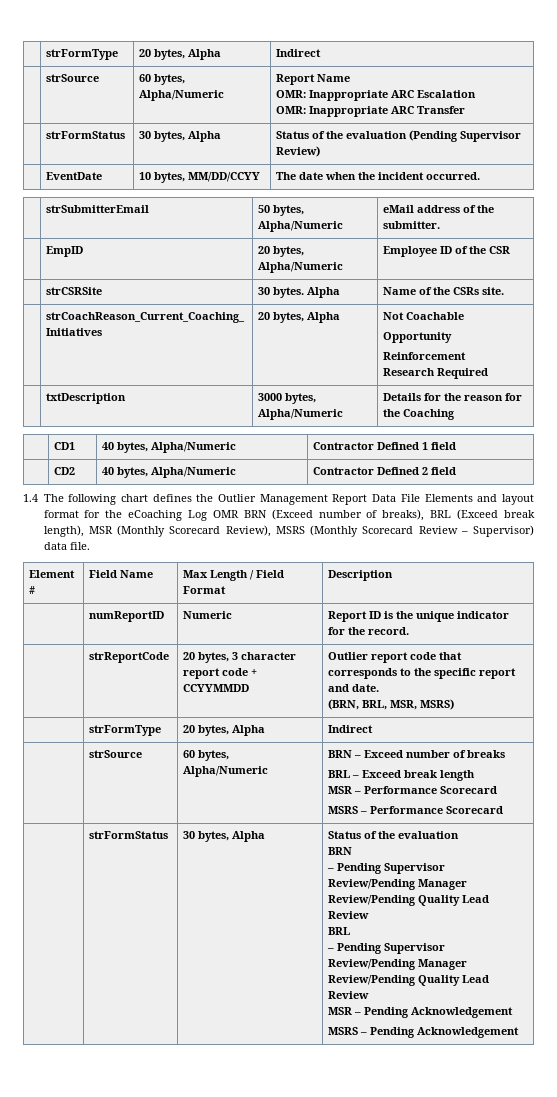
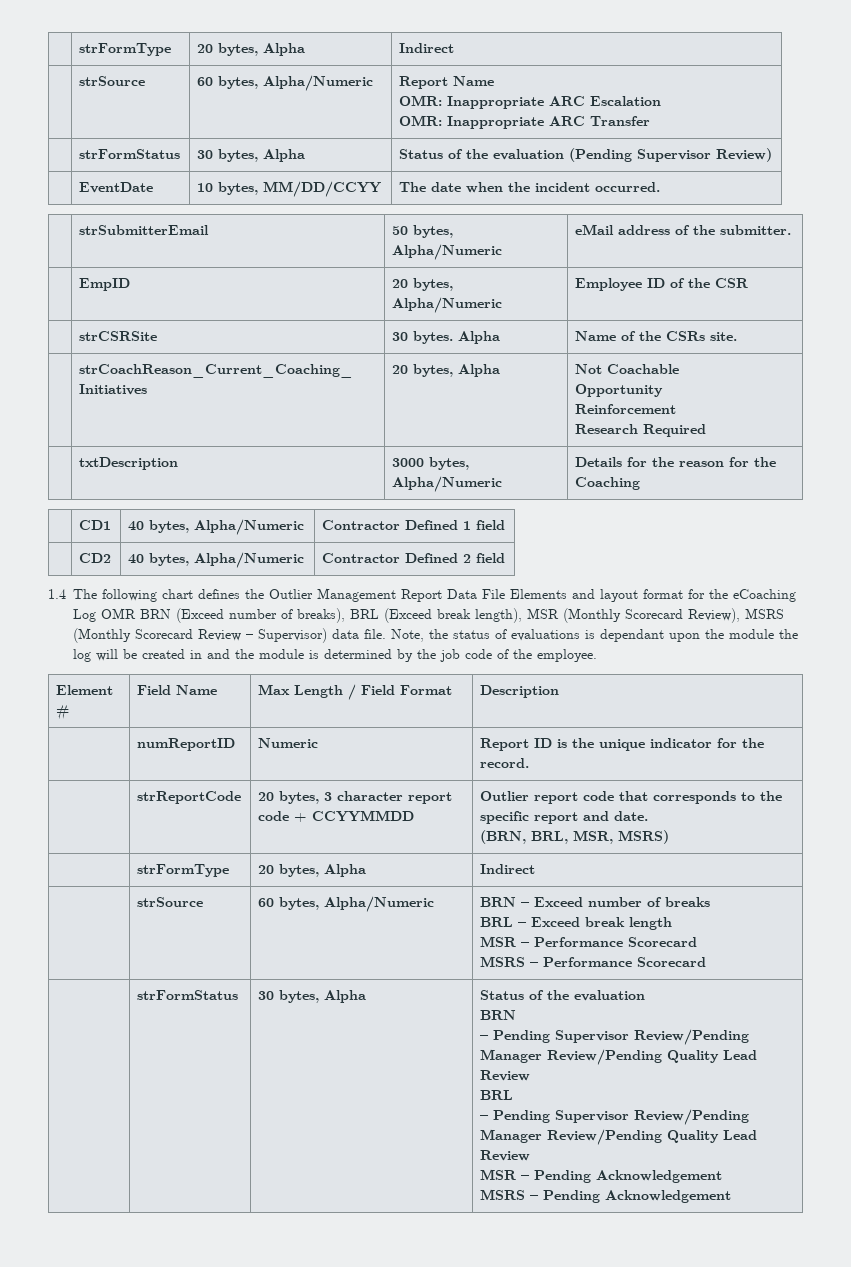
(90, 546) none -> [391,629,798,642] [73,649,597,662] Note, the status of evaluations is dependant upon the module the log will be created in and the module is determined by the job code of the employee.

